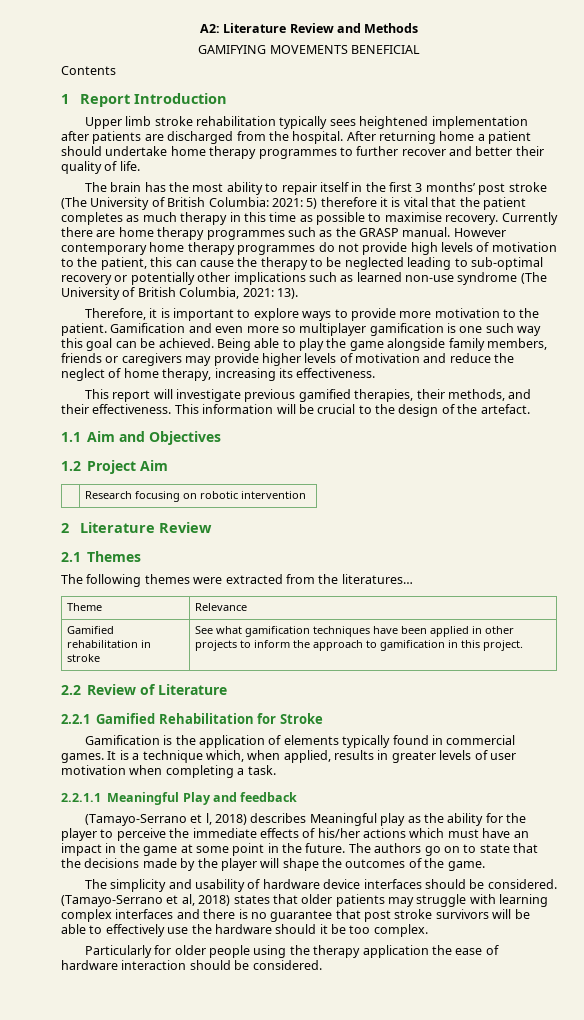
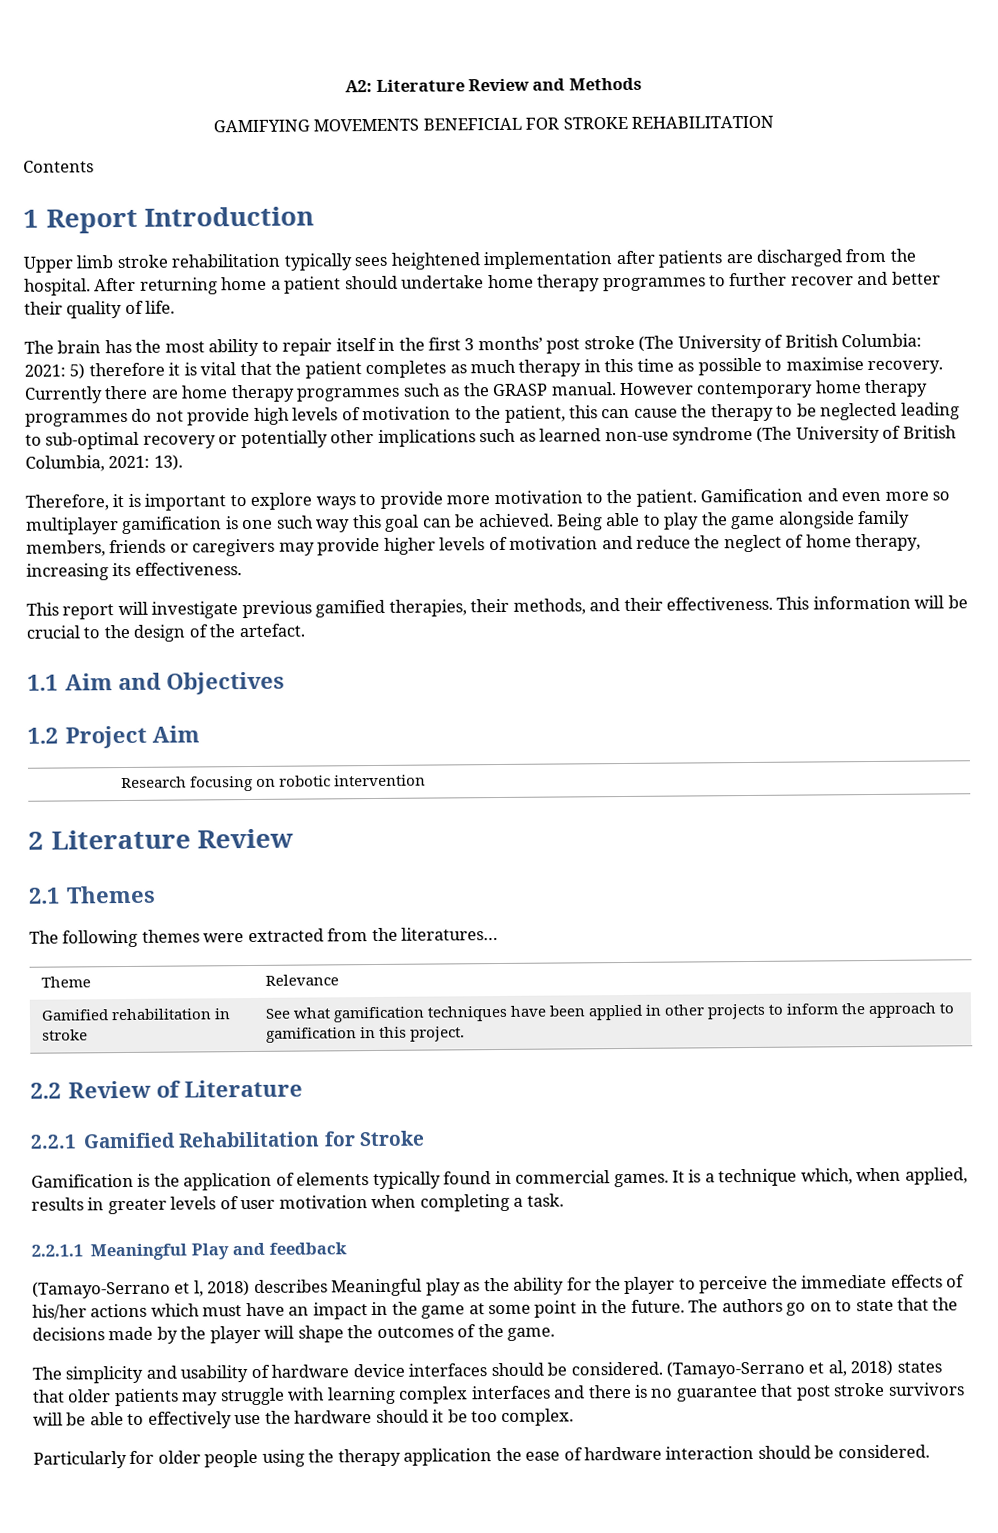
(420, 49) none -> [525,115,775,130] FOR STROKE REHABILITATION

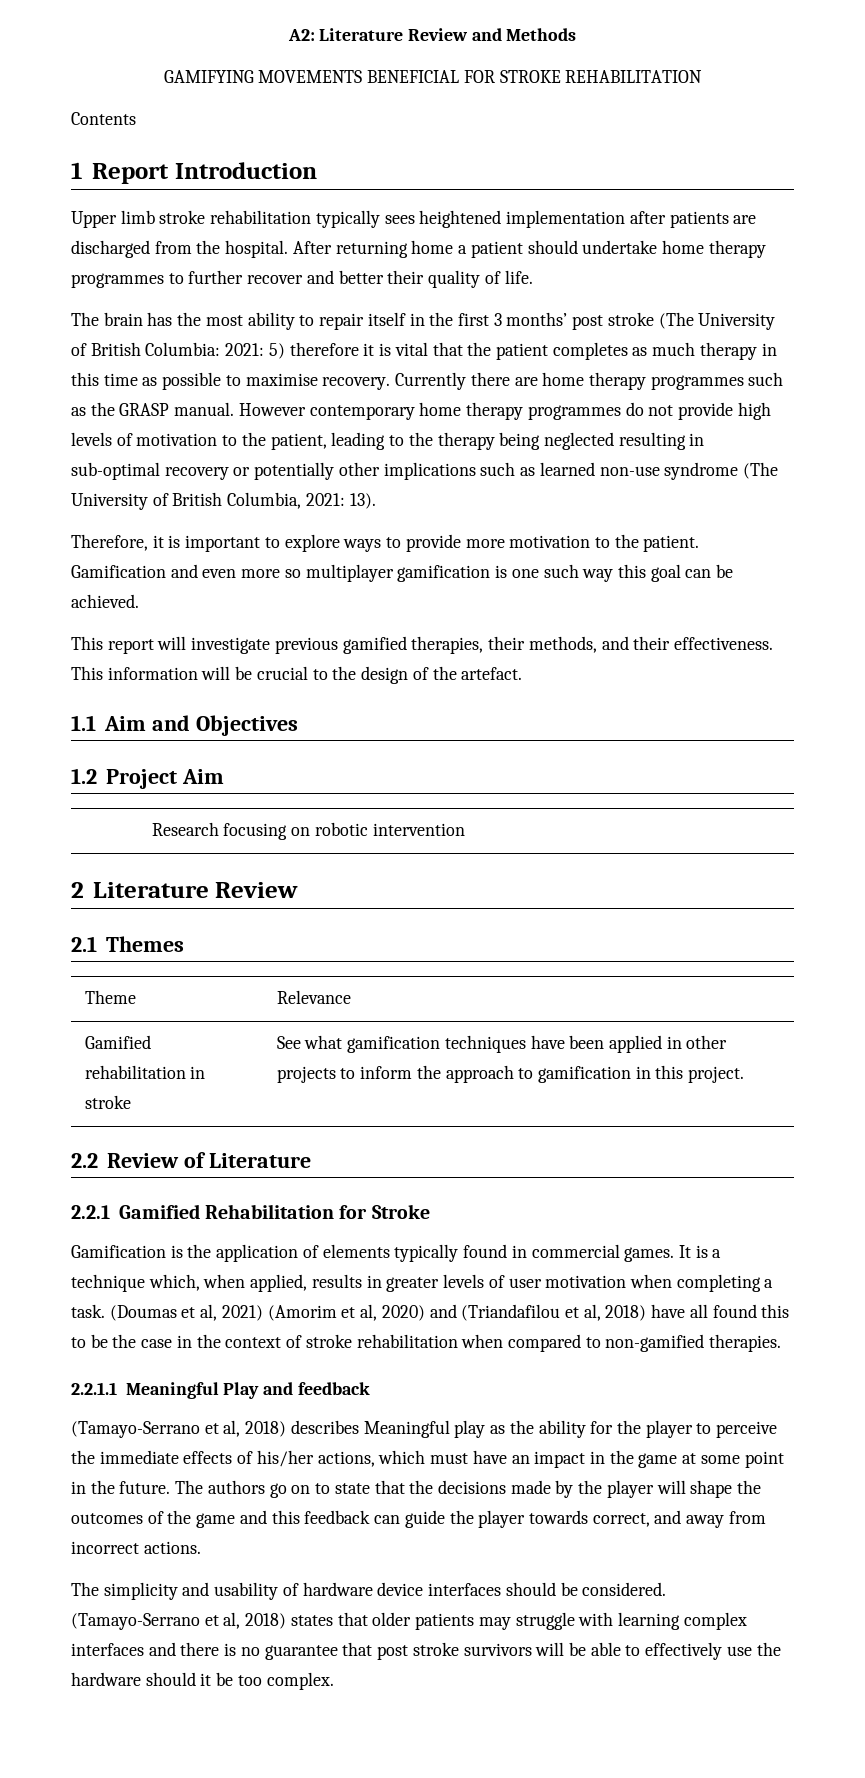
[569,402,960,422] [25,434,42,446] this can cause the therapy to be neglected leading to -> [331,432,705,450] leading to the therapy being neglected resulting in
[556,510,911,531] [26,533,922,557] [26,562,242,581] Being able to play the game alongside family members, friends or caregivers may provide higher levels of motivation and reduce the neglect of home therapy, increasing its effectiveness. -> (139, 601) none
[29,927,499,948] // The following themes were extracted from the literatures… -> (184, 944) none
(564, 1200) none -> [109,1304,790,1321] [71,1334,782,1352] (Doumas et al, 2021) (Amorim et al, 2020) and (Triandafilou et al, 2018) have all found this to be the case in the context of stroke rehabilitation when compared to non-gamified therapies.
[193,1280,204,1297] l, -> [223,1420,241,1437] al,
[90,1303,148,1318] actions -> [317,1451,375,1467] actions,
[507,1327,556,1341] game. -> [196,1510,766,1528] [71,1541,201,1554] game and this feedback can guide the player towards correct, and away from incorrect actions.
[33,1444,930,1469] // Particularly for older people using the therapy application the ease of hardware interaction should be considered. -> (334, 1681) none

